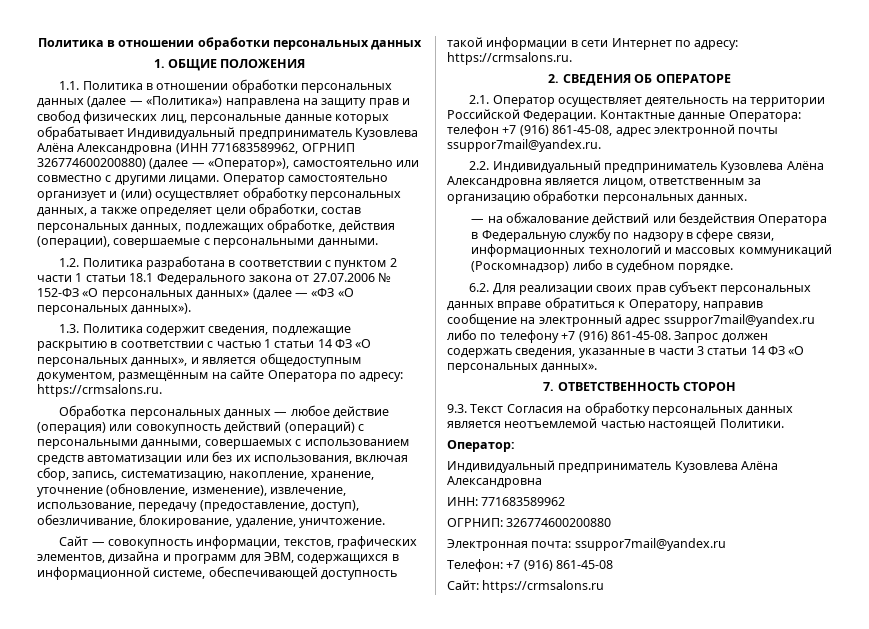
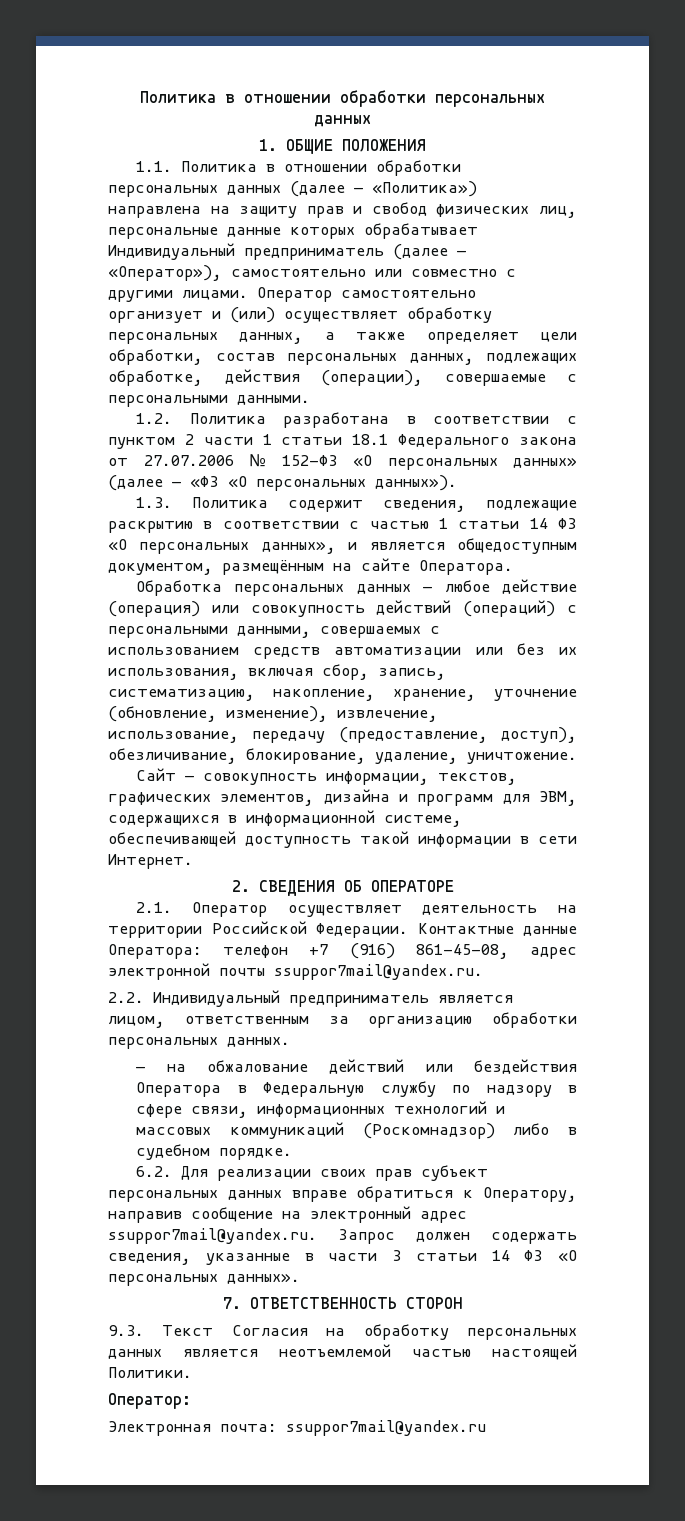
[355,128,419,140] [37,143,355,155] [37,158,146,169] Кузовлева Алёна Александровна (ИНН 771683589962, ОГРНИП 326774600200880) -> (384, 254) none
[267,370,404,382] [37,384,162,397] Оператора по адресу: https://crmsalons.ru. -> [419,560,513,575] Оператора.
[611,38,739,50] [447,52,572,65] Интернет по адресу: https://crmsalons.ru. -> [108,854,193,869] Интернет.
[720,161,824,173] [447,176,542,188] Кузовлева Алёна Александровна -> (429, 1001) none
[663,314,815,327] [447,329,671,343] ssuppor7mail@yandex.ru либо по телефону +7 (916) 861-45-08. -> [108,1228,317,1244] ssuppor7mail@yandex.ru.
[447,460,779,473] [447,476,542,488] [447,497,566,506] [447,518,612,527] [447,538,726,551] [447,559,614,572] [447,580,605,593] Индивидуальный предприниматель Кузовлева Алёна Александровна // ИНН: 771683589962 // ОГРНИП: 326774600200880 // Электронная почта: ssuppor7mail@yandex.ru // Телефон: +7 (916) 861-45-08 // Сайт: https://crmsalons.ru -> [108,1420,486,1436] Электронная почта: ssuppor7mail@yandex.ru

